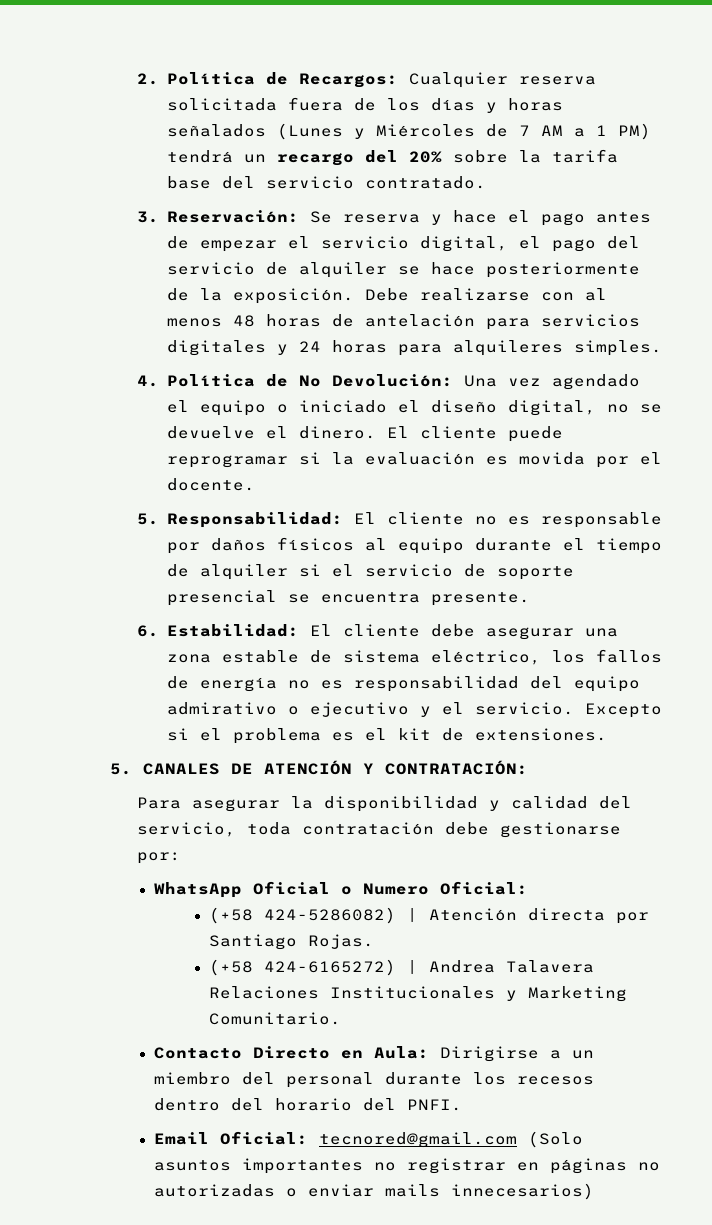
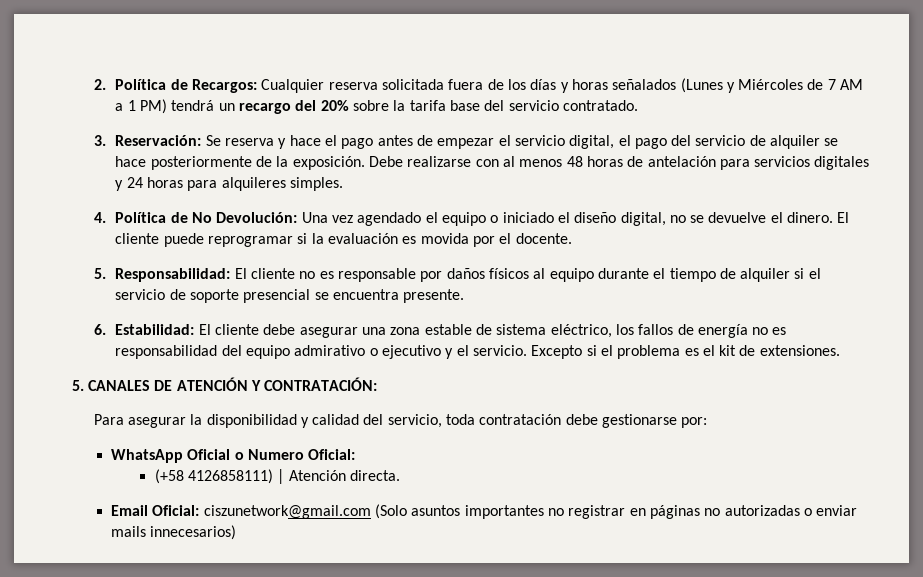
[263,907,396,924] 424-5286082) -> [188,469,274,484] 4126858111)
[527,908,649,924] [208,934,374,950] [208,959,594,976] [208,986,627,1002] [208,1012,341,1025] [153,1046,594,1062] [153,1072,594,1088] [153,1098,462,1111] directa por Santiago Rojas. // (+58 424-6165272) | Andrea Talavera Relaciones Institucionales y Marketing Comunitario. // Contacto Directo en Aula: Dirigirse a un miembro del personal durante los recesos dentro del horario del PNFI. -> [350,470,401,481] directa.
[318,1132,517,1148] tecnored@gmail.com -> [203,505,371,519] ciszunetwork@gmail.com

